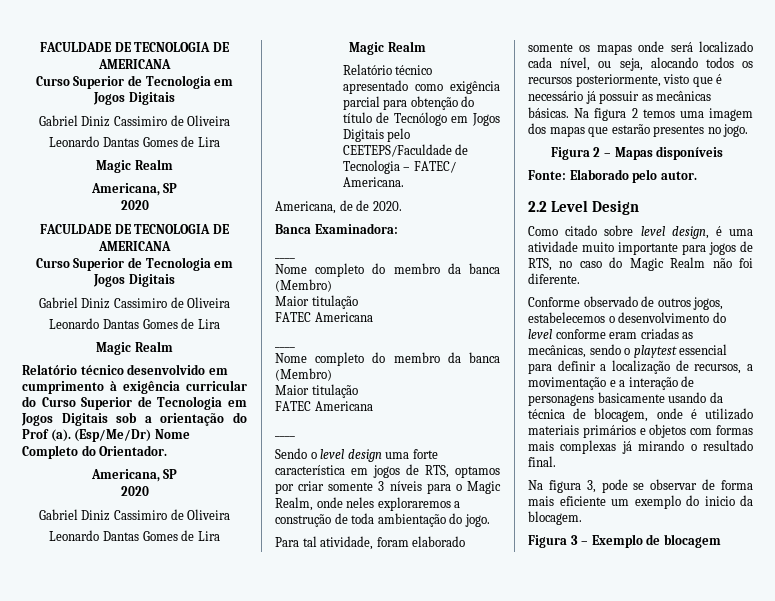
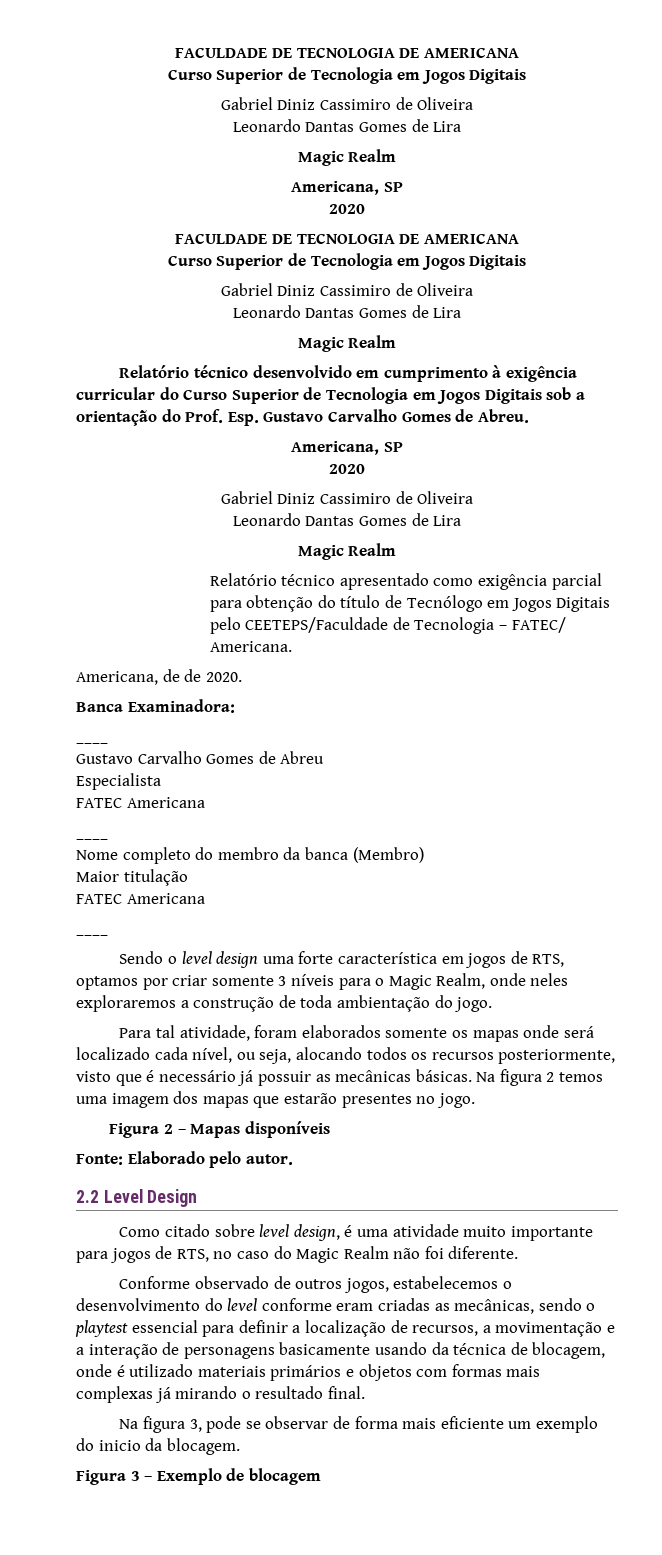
[22,429,190,442] [22,445,168,459] Prof (a). (Esp/Me/Dr) Nome Completo do Orientador. -> [185,409,529,426] Prof. Esp. Gustavo Carvalho Gomes de Abreu.
[275,263,500,277] [275,279,332,292] [275,295,358,309] Nome completo do membro da banca (Membro) // Maior titulação -> [76,751,325,764] [76,773,161,790] Gustavo Carvalho Gomes de Abreu // Especialista
[412,536,466,547] elaborado -> [301,1025,381,1038] elaborados

